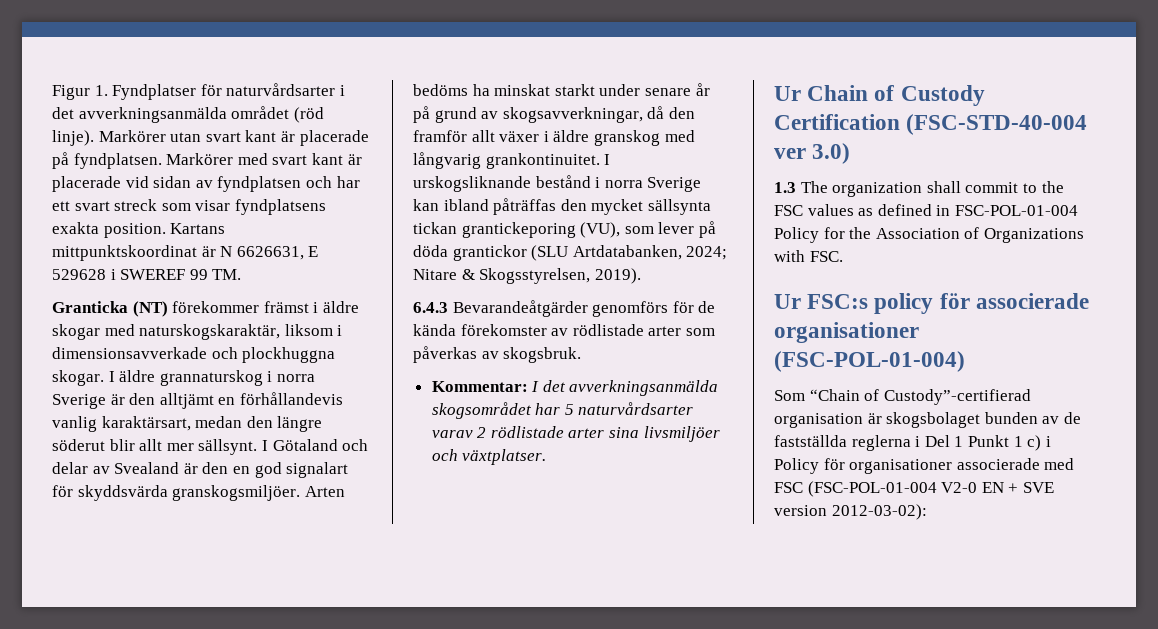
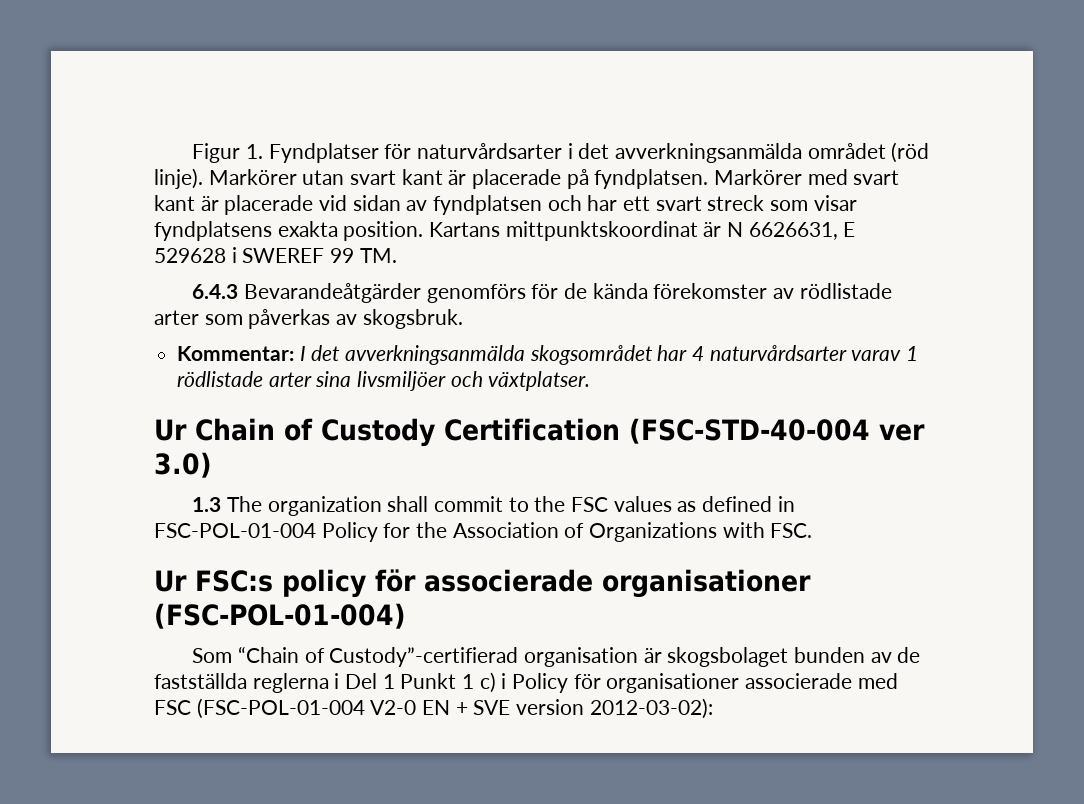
[52,301,359,317] [52,324,343,340] [52,347,336,363] [52,370,315,386] [52,392,343,409] [52,416,323,432] [52,439,369,455] [52,462,349,478] [52,485,345,501] [413,83,710,96] [413,106,695,123] [413,130,695,146] [413,152,611,169] [413,175,702,192] [413,198,711,215] [413,221,716,238] [413,245,728,261] [413,268,641,284] // Granticka (NT) förekommer främst i äldre skogar med naturskogskaraktär, liksom i dimensionsavverkade och plockhuggna skogar. I äldre grannaturskog i norra Sverige är den alltjämt en förhållandevis vanlig karaktärsart, medan den längre söderut blir allt mer sällsynt. I Götaland och delar av Svealand är den en god signalart för skyddsvärda granskogsmiljöer. Arten bedöms ha minskat starkt under senare år på grund av skogsavverkningar, då den framför allt växer i äldre granskog med långvarig grankontinuitet. I urskogsliknande bestånd i norra Sverige kan ibland påträffas den mycket sällsynta tickan grantickeporing (VU), som lever på döda grantickor (SLU Artdatabanken, 2024; Nitare & Skogsstyrelsen, 2019). -> (397, 255) none
[564,404,574,415] 5 -> [692,346,705,361] 4
[477,427,487,438] 2 -> [906,346,919,361] 1

